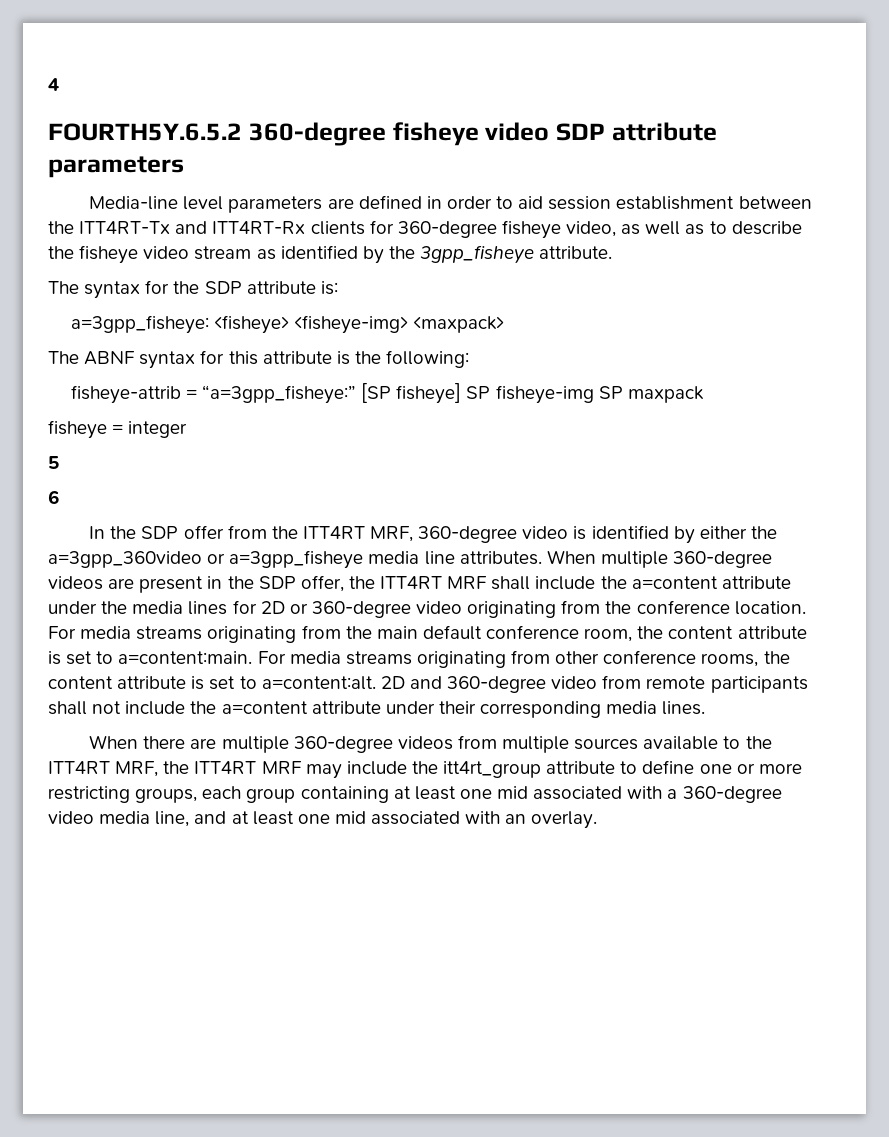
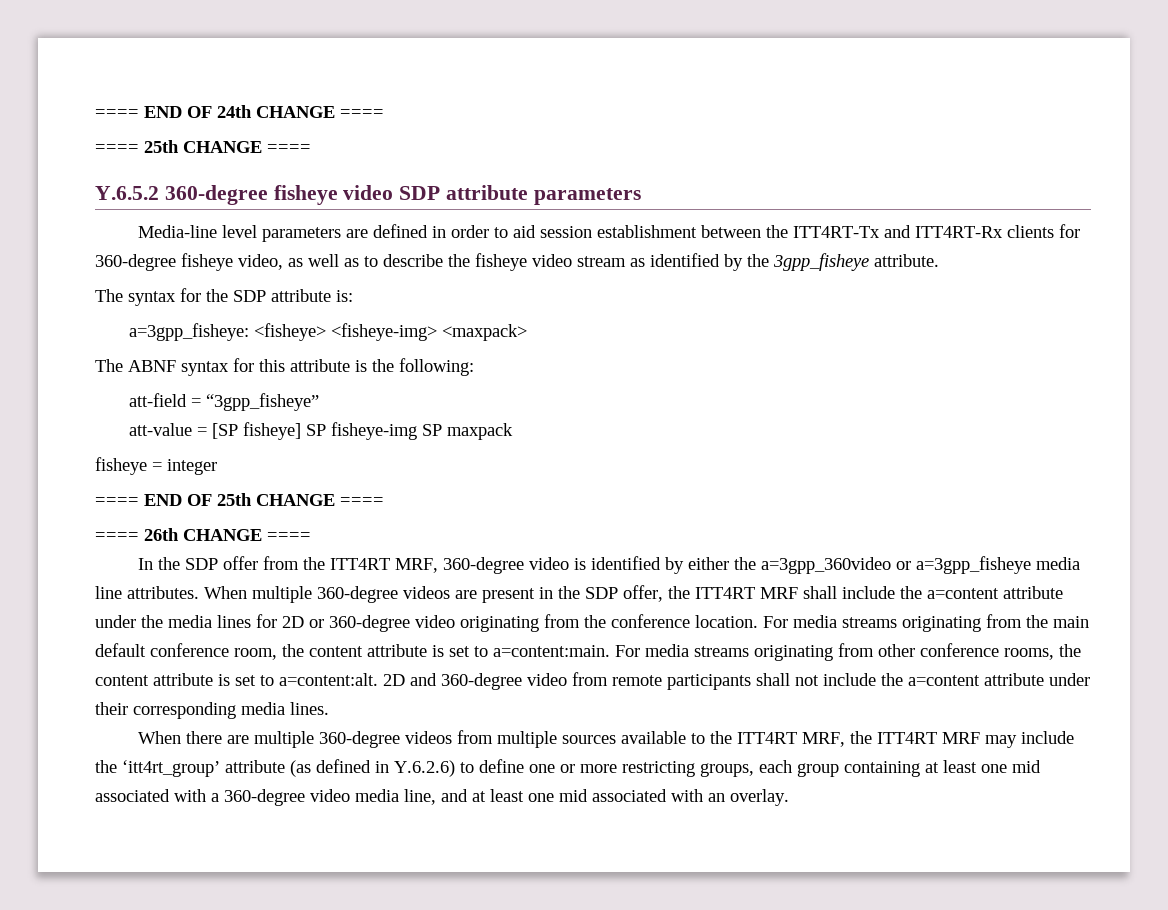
[48,78,59,91] [48,123,242,141] 4 // FOURTH5Y.6.5.2 -> [95,105,384,118] [95,140,311,153] [95,186,159,200] ==== END OF 24th CHANGE ==== // ==== 25th CHANGE ==== // Y.6.5.2
[70,385,357,404] fisheye-attrib = “a=3gpp_fisheye:” -> [128,393,319,411] [128,423,207,436] att-field = “3gpp_fisheye” // att-value =
[48,456,59,469] [48,490,59,504] 5 // 6 -> [95,493,384,506] [95,528,311,541] ==== END OF 25th CHANGE ==== // ==== 26th CHANGE ====
[443,761,616,778] itt4rt_group attribute -> [122,759,455,777] ‘itt4rt_group’ attribute (as defined in Y.6.2.6)

